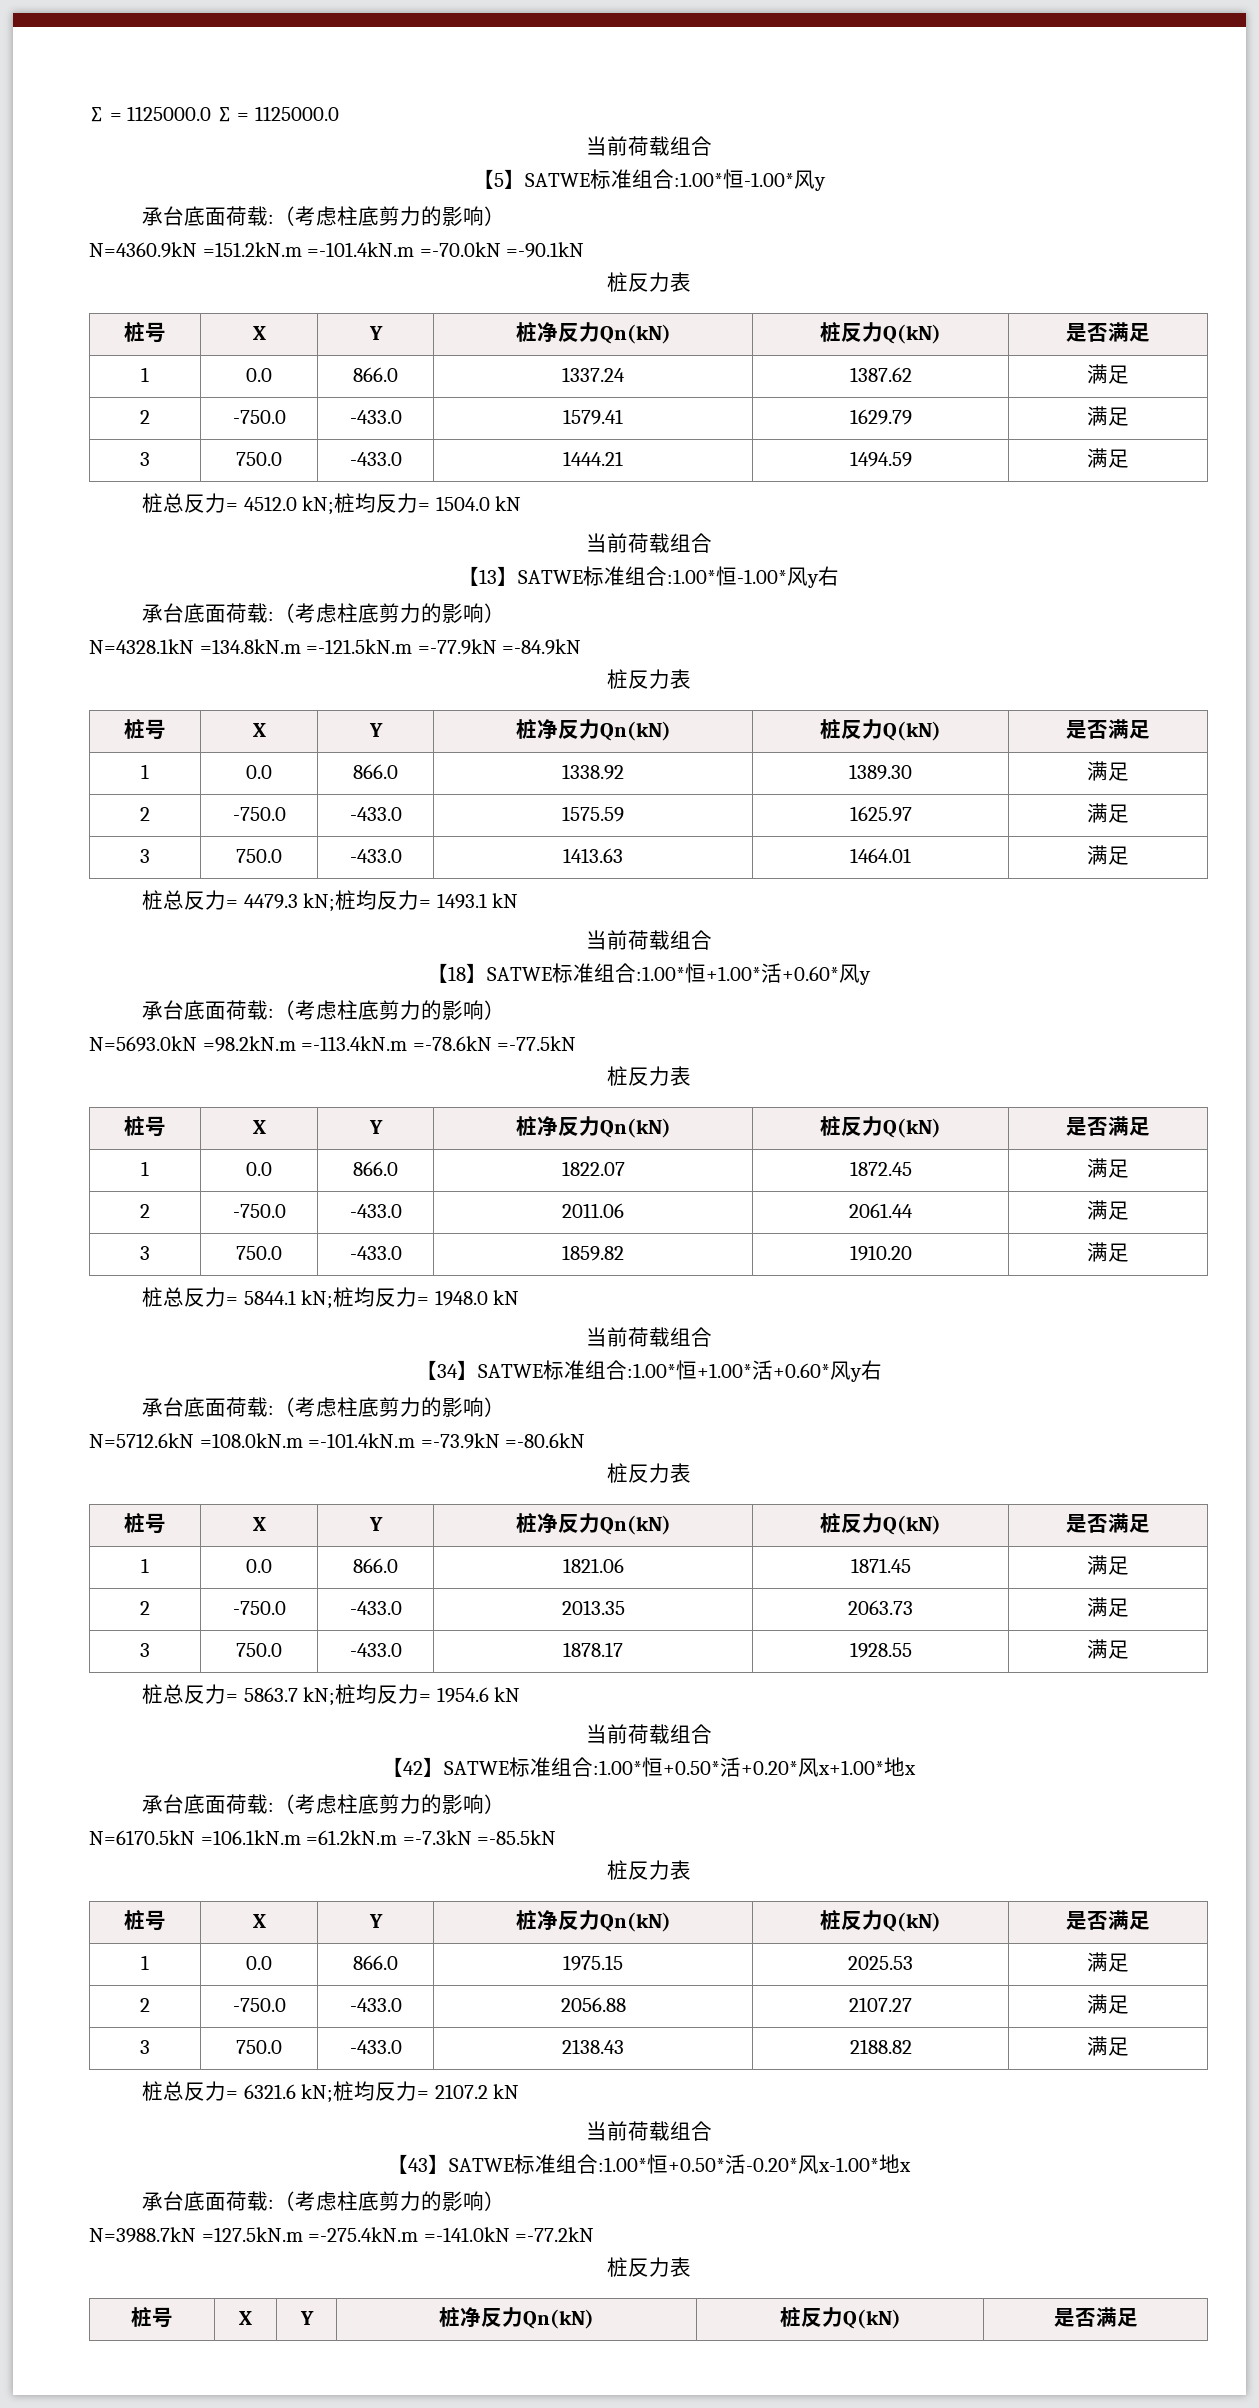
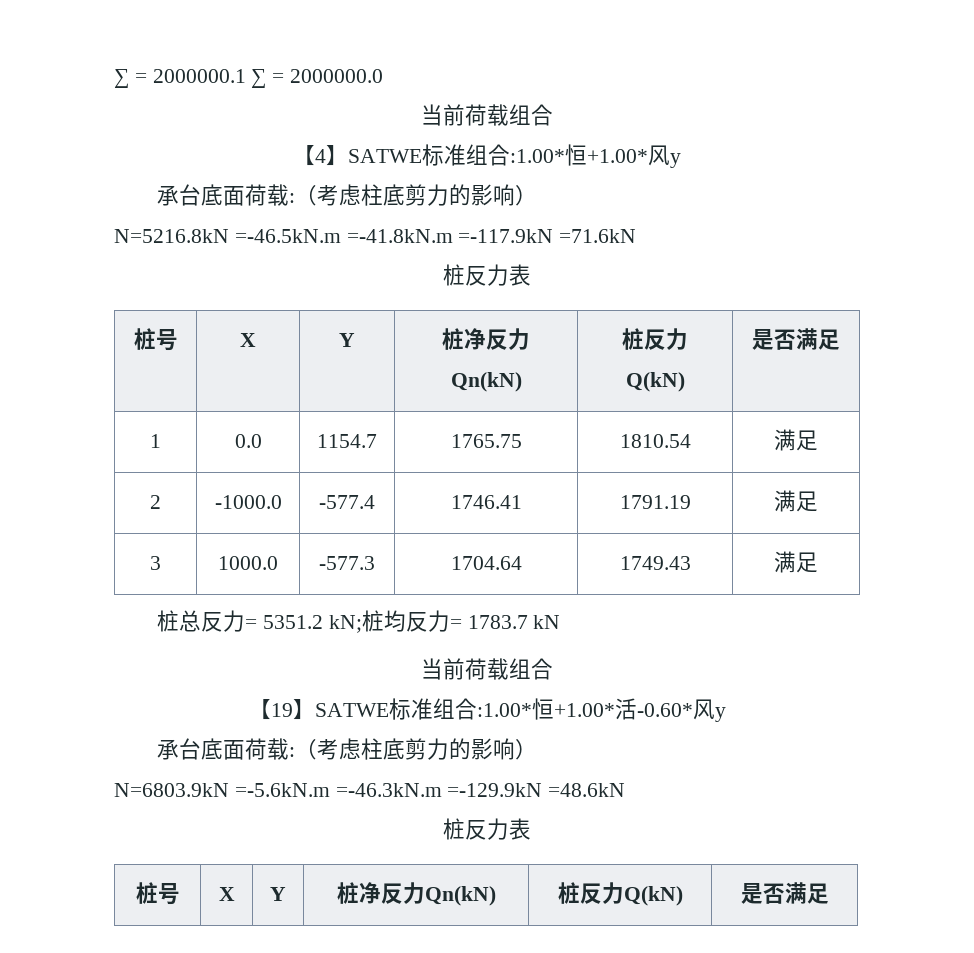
[89,106,339,122] [585,136,712,156] [472,169,794,189] ∑ = 1125000.0 ∑ = 1125000.0 // 当前荷载组合 // 【5】SATWE标准组合:1.00*恒-1.00* -> [114,69,384,88] [421,104,553,126] [293,144,648,166] ∑ = 2000000.1 ∑ = 2000000.0 // 当前荷载组合 // 【4】SATWE标准组合:1.00*恒+1.00*
[89,242,585,258] N=4360.9kN =151.2kN.m =-101.4kN.m =-70.0kN =-90.1kN -> [114,229,637,243] N=5216.8kN =-46.5kN.m =-41.8kN.m =-117.9kN =71.6kN
[353,367,398,382] [562,367,625,382] [849,367,912,382] [1087,364,1129,384] [140,410,150,424] [232,410,286,424] [349,410,402,424] [563,409,623,425] [849,409,912,425] [1087,406,1129,426] [140,452,150,466] [236,452,282,466] [349,452,402,466] [563,451,623,466] [849,451,912,467] [1087,448,1129,468] [142,493,522,515] [585,533,712,553] [458,566,839,588] 866.0 | 1337.24 | 1387.62 | 满足 // 2 | -750.0 | -433.0 | 1579.41 | 1629.79 | 满足 // 3 | 750.0 | -433.0 | 1444.21 | 1494.59 | 满足 // 桩总反力= 4512.0 kN;桩均反力= 1504.0 kN // 当前荷载组合 // 【13】SATWE标准组合:1.00*恒-1.00*风y右 -> [317,434,377,448] [450,434,522,448] [619,434,691,448] [774,429,818,451] [150,495,161,509] [214,495,282,509] [319,495,375,509] [450,495,522,509] [619,495,691,509] [774,490,818,512] [150,556,161,570] [218,556,278,570] [319,556,375,570] [450,556,522,570] [619,556,691,570] [774,551,818,573] [157,610,561,633] [421,658,553,680] [248,698,726,722] 1154.7 | 1765.75 | 1810.54 | 满足 // 2 | -1000.0 | -577.4 | 1746.41 | 1791.19 | 满足 // 3 | 1000.0 | -577.3 | 1704.64 | 1749.43 | 满足 // 桩总反力= 5351.2 kN;桩均反力= 1783.7 kN // 当前荷载组合 // 【19】SATWE标准组合:1.00*恒+1.00*活-0.60*风y
[89,639,582,655] N=4328.1kN =134.8kN.m =-121.5kN.m =-77.9kN =-84.9kN -> [114,783,626,797] N=6803.9kN =-5.6kN.m =-46.3kN.m =-129.9kN =48.6kN
[141,764,149,779] [246,765,272,779] [353,764,398,779] [562,764,624,780] [849,764,912,780] [1087,761,1129,781] [140,807,150,821] [232,807,286,821] [349,807,402,821] [562,806,624,822] [849,806,912,822] [1087,803,1129,823] [140,849,150,863] [236,849,282,863] [349,849,402,863] [563,848,623,863] [850,848,911,863] [1087,845,1129,865] [142,890,519,912] [585,930,712,950] [427,963,871,985] [142,1000,506,1020] [89,1036,577,1052] [606,1066,691,1086] [124,1116,166,1137] [252,1120,266,1134] [368,1120,383,1134] [515,1116,671,1138] [820,1116,941,1138] [1066,1116,1150,1136] [141,1161,149,1176] [246,1162,272,1176] [353,1161,398,1176] [561,1161,625,1176] [849,1161,912,1176] [1087,1158,1129,1178] [140,1204,150,1218] [232,1204,286,1218] [349,1204,402,1218] [562,1203,624,1218] [849,1203,913,1218] [1087,1200,1129,1220] [140,1246,150,1260] [236,1246,282,1260] [349,1246,402,1260] [562,1245,624,1261] [849,1245,912,1261] [1087,1242,1129,1262] [142,1287,520,1309] [585,1327,712,1347] [415,1360,882,1382] [142,1397,506,1417] [89,1433,586,1449] [606,1463,691,1483] [124,1513,166,1534] [252,1517,266,1531] [368,1517,383,1531] [515,1513,671,1535] [820,1513,941,1535] [1066,1513,1150,1533] [141,1558,149,1573] [246,1559,272,1573] [353,1558,398,1573] [562,1558,624,1573] [850,1558,911,1573] [1087,1555,1129,1575] [140,1601,150,1615] [232,1601,286,1615] [349,1601,402,1615] [561,1600,625,1615] [848,1600,913,1615] [1087,1597,1129,1617] [140,1643,150,1657] [236,1643,282,1657] [349,1643,402,1657] [563,1642,623,1657] [849,1642,912,1658] [1087,1639,1129,1659] [142,1684,521,1706] [585,1724,712,1744] [382,1757,916,1777] [142,1794,506,1814] [89,1830,557,1845] [606,1860,691,1880] [124,1910,166,1931] [252,1914,266,1928] [368,1914,383,1928] [515,1910,671,1932] [820,1910,941,1932] [1066,1910,1150,1930] [141,1955,149,1970] [246,1956,272,1970] [353,1955,398,1970] [563,1955,623,1971] [848,1956,913,1970] [1087,1952,1129,1972] [140,1998,150,2012] [232,1998,286,2012] [349,1998,402,2012] [560,1997,626,2012] [849,1997,912,2012] [1087,1994,1129,2014] [140,2040,150,2054] [236,2040,282,2054] [349,2040,402,2054] [562,2039,624,2054] [849,2039,912,2054] [1087,2036,1129,2056] [142,2081,520,2103] [585,2121,712,2141] [387,2154,911,2174] [142,2191,506,2211] [89,2227,595,2243] [606,2257,691,2277] [131,2307,173,2328] [239,2311,252,2325] [299,2311,314,2325] [439,2307,594,2329] [779,2307,901,2329] [1053,2307,1138,2327] // 1 | 0.0 | 866.0 | 1338.92 | 1389.30 | 满足 // 2 | -750.0 | -433.0 | 1575.59 | 1625.97 | 满足 // 3 | 750.0 | -433.0 | 1413.63 | 1464.01 | 满足 // 桩总反力= 4479.3 kN;桩均反力= 1493.1 kN // 当前荷载组合 // 【18】SATWE标准组合:1.00*恒+1.00*活+0.60*风y // 承台底面荷载:（考虑柱底剪力的影响） // N=5693.0kN =98.2kN.m =-113.4kN.m =-78.6kN =-77.5kN // 桩反力表 // 桩号 | X | Y | 桩净反力Qn(kN) | 桩反力Q(kN) | 是否满足 // 1 | 0.0 | 866.0 | 1822.07 | 1872.45 | 满足 // 2 | -750.0 | -433.0 | 2011.06 | 2061.44 | 满足 // 3 | 750.0 | -433.0 | 1859.82 | 1910.20 | 满足 // 桩总反力= 5844.1 kN;桩均反力= 1948.0 kN // 当前荷载组合 // 【34】SATWE标准组合:1.00*恒+1.00*活+0.60*风y右 // 承台底面荷载:（考虑柱底剪力的影响） // N=5712.6kN =108.0kN.m =-101.4kN.m =-73.9kN =-80.6kN // 桩反力表 // 桩号 | X | Y | 桩净反力Qn(kN) | 桩反力Q(kN) | 是否满足 // 1 | 0.0 | 866.0 | 1821.06 | 1871.45 | 满足 // 2 | -750.0 | -433.0 | 2013.35 | 2063.73 | 满足 // 3 | 750.0 | -433.0 | 1878.17 | 1928.55 | 满足 // 桩总反力= 5863.7 kN;桩均反力= 1954.6 kN // 当前荷载组合 // 【42】SATWE标准组合:1.00*恒+0.50*活+0.20*风x+1.00*地x // 承台底面荷载:（考虑柱底剪力的影响） // N=6170.5kN =106.1kN.m =61.2kN.m =-7.3kN =-85.5kN // 桩反力表 // 桩号 | X | Y | 桩净反力Qn(kN) | 桩反力Q(kN) | 是否满足 // 1 | 0.0 | 866.0 | 1975.15 | 2025.53 | 满足 // 2 | -750.0 | -433.0 | 2056.88 | 2107.27 | 满足 // 3 | 750.0 | -433.0 | 2138.43 | 2188.82 | 满足 // 桩总反力= 6321.6 kN;桩均反力= 2107.2 kN // 当前荷载组合 // 【43】SATWE标准组合:1.00*恒+0.50*活-0.20*风x-1.00*地x // 承台底面荷载:（考虑柱底剪力的影响） // N=3988.7kN =127.5kN.m =-275.4kN.m =-141.0kN =-77.2kN // 桩反力表 // 桩号 | X | Y | 桩净反力Qn(kN) | 桩反力Q(kN) | 是否满足 -> (829, 893) none

